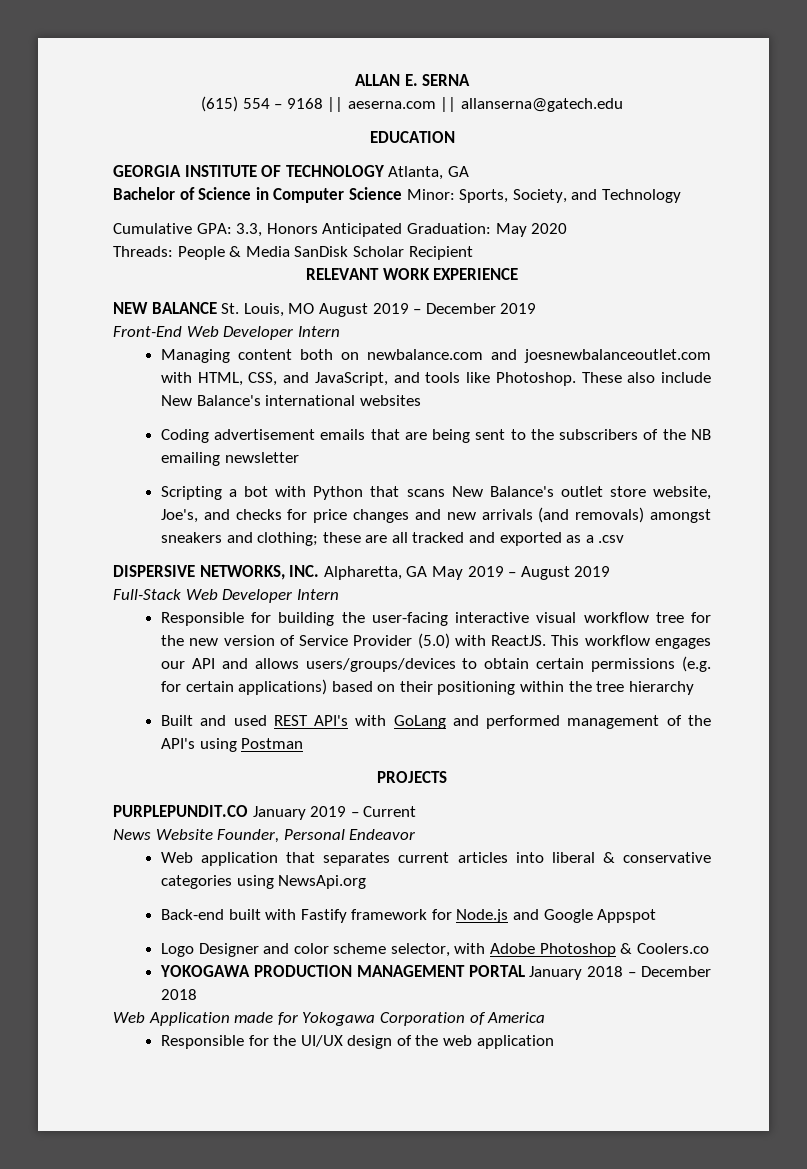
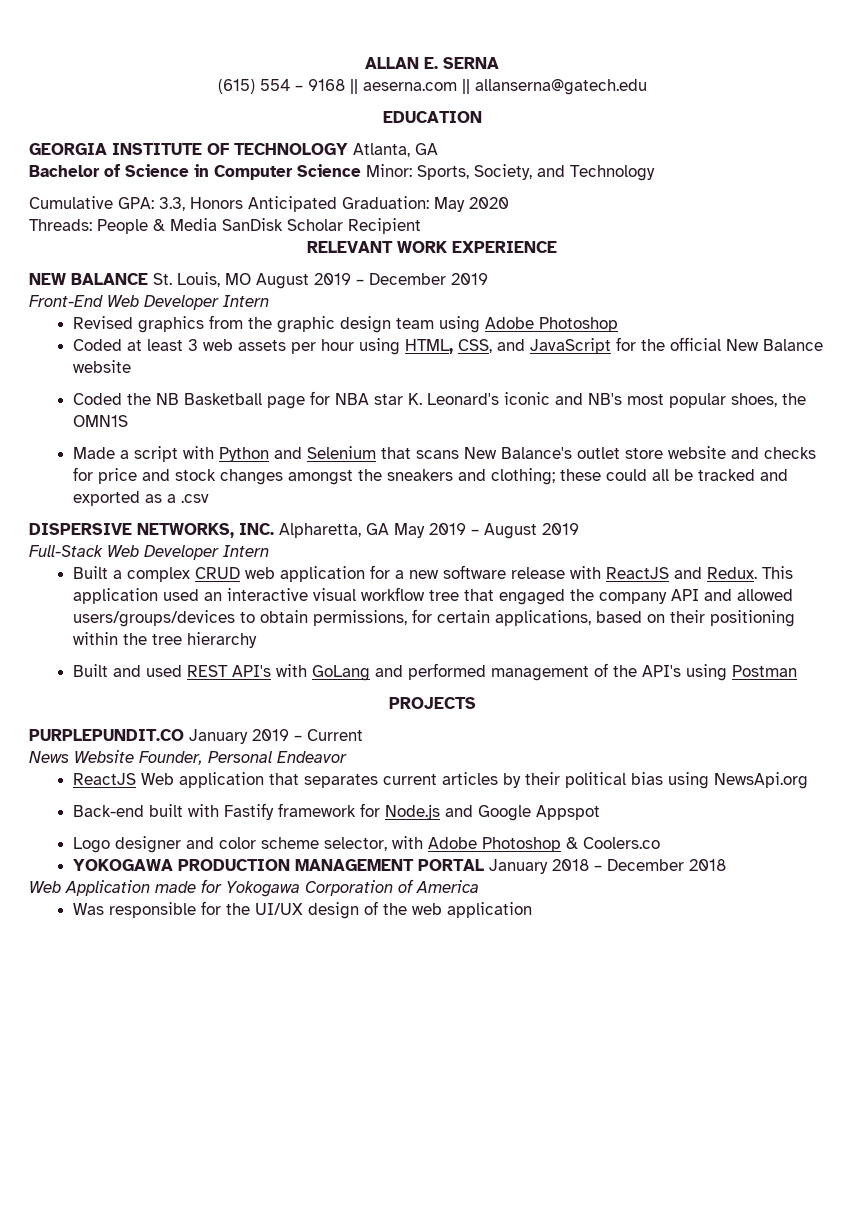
[160,349,712,363] [160,372,711,386] [160,395,421,406] [160,429,711,443] [160,452,299,466] [160,486,364,500] Managing content both on newbalance.com and joesnewbalanceoutlet.com with HTML, CSS, and JavaScript, and tools like Photoshop. These also include New Balance's international websites // Coding advertisement emails that are being sent to the subscribers of the NB emailing newsletter // Scripting a bot with Python -> [73,315,619,333] [73,337,824,355] [73,360,132,373] [73,391,807,409] [73,415,129,427] [73,446,377,462] Revised graphics from the graphic design team using Adobe Photoshop // Coded at least 3 web assets per hour using HTML, CSS, and JavaScript for the official New Balance website // Coded the NB Basketball page for NBA star K. Leonard's iconic and NB's most popular shoes, the OMN1S // Made a script with Python and Selenium
[653,486,711,500] [160,509,198,523] website, Joe's, -> [668,446,727,459] website
[353,507,712,523] changes and new arrivals (and removals) amongst -> [142,469,383,485] and stock changes amongst the
[365,532,408,543] are all -> [606,469,694,481] could all be
[160,612,711,626] [160,633,712,649] [160,661,185,669] Responsible for building the user-facing interactive visual workflow tree for the new version of Service Provider (5.0) with ReactJS. This workflow engages our -> [73,565,794,582] [73,587,668,605] Built a complex CRUD web application for a new software release with ReactJS and Redux. This application used an interactive visual workflow tree that engaged the company
[254,658,299,669] allows -> [737,589,794,601] allowed
[536,656,711,672] certain permissions (e.g. -> [313,610,408,626] permissions,
[238,679,328,695] applications) -> [495,610,592,626] applications,
(416, 834) none -> [73,773,137,785] ReactJS
[515,852,711,863] [160,875,232,889] into liberal & conservative categories -> [503,772,664,788] by their political bias
[198,943,259,957] Designer -> [115,836,182,853] designer
[160,1035,244,1049] Responsible -> [73,902,197,918] Was responsible

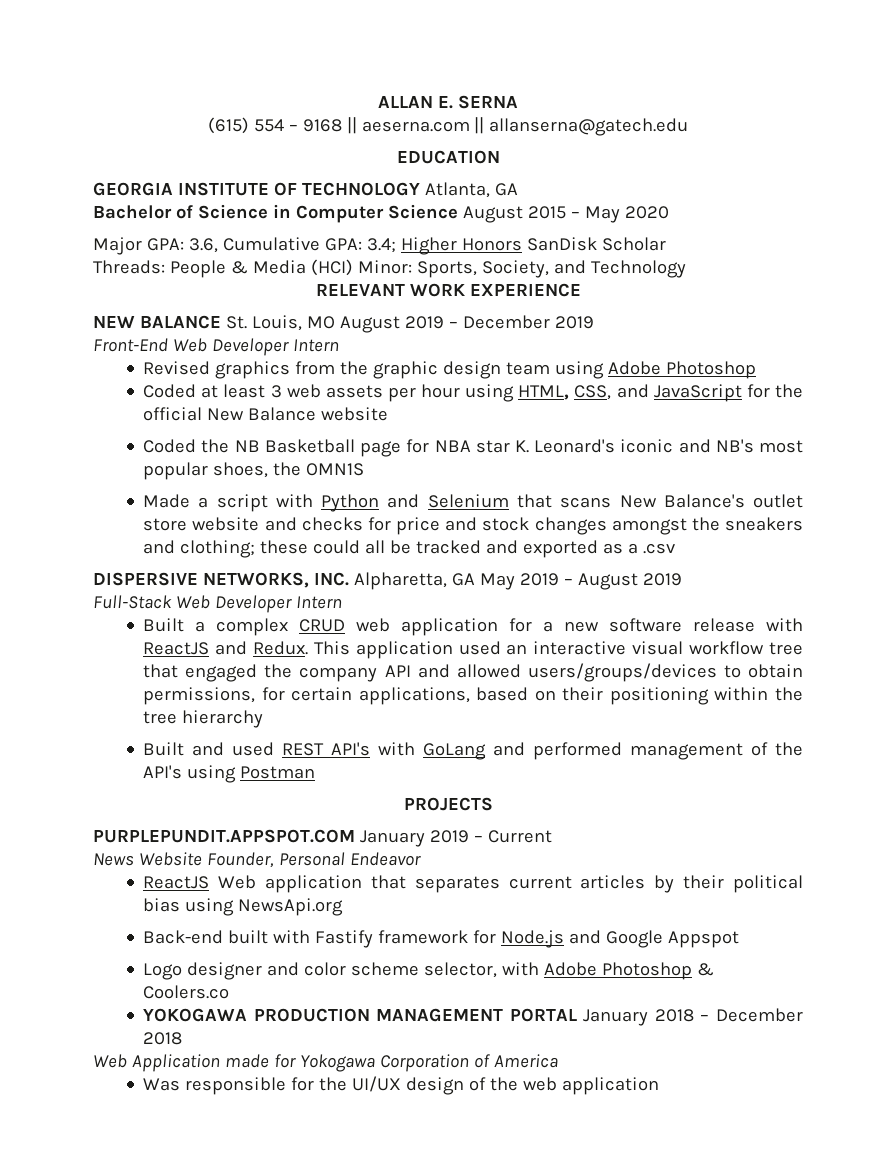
(361, 170) none -> [462,206,669,223] [93,237,666,255] [93,259,353,278] August 2015 – May 2020 // Major GPA: 3.6, Cumulative GPA: 3.4; Higher Honors SanDisk Scholar // Threads: People & Media (HCI)
[29,196,509,212] [29,218,421,234] // Cumulative GPA: 3.3, Honors Anticipated Graduation: May 2020 // Threads: People & Media SanDisk Scholar Recipient -> (686, 269) none
[29,729,184,741] PURPLEPUNDIT.CO -> [93,829,355,843] PURPLEPUNDIT.APPSPOT.COM

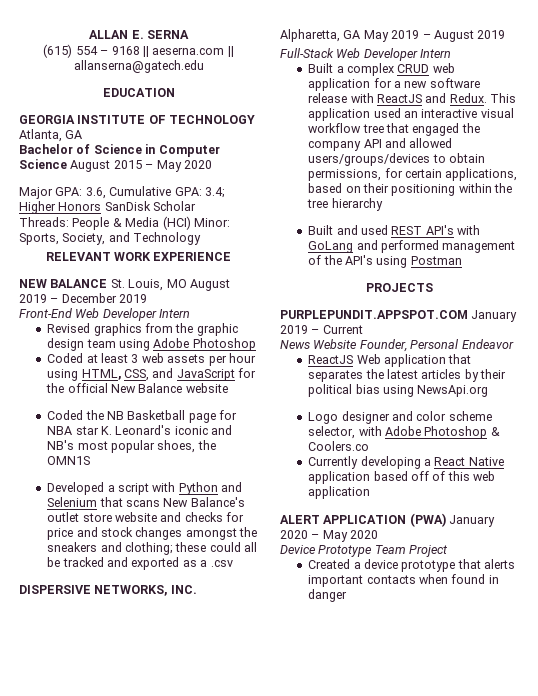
[143,494,191,508] Made -> [47,482,105,495] Developed
[508,876,572,889] current -> [365,369,419,379] the latest
[143,930,740,948] // Back-end built with Fastify framework for Node.js and Google Appspot -> (489, 391) none
[143,1008,803,1026] [143,1032,183,1045] [93,1054,558,1072] [143,1076,660,1095] YOKOGAWA PRODUCTION MANAGEMENT PORTAL January 2018 – December 2018 // Web Application made for Yokogawa Corporation of America // Was responsible for the UI/UX design of the web application -> [308,456,504,469] [308,471,496,484] [308,486,371,499] [280,513,496,527] [280,530,379,542] [280,545,449,557] [308,559,516,572] [308,574,499,587] [308,589,348,602] Currently developing a React Native application based off of this web application // ALERT APPLICATION (PWA) January 2020 – May 2020 // Device Prototype Team Project // Created a device prototype that alerts important contacts when found in danger

